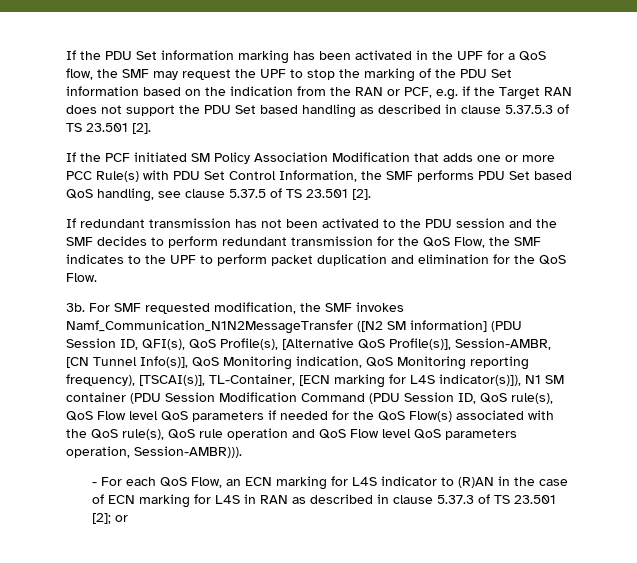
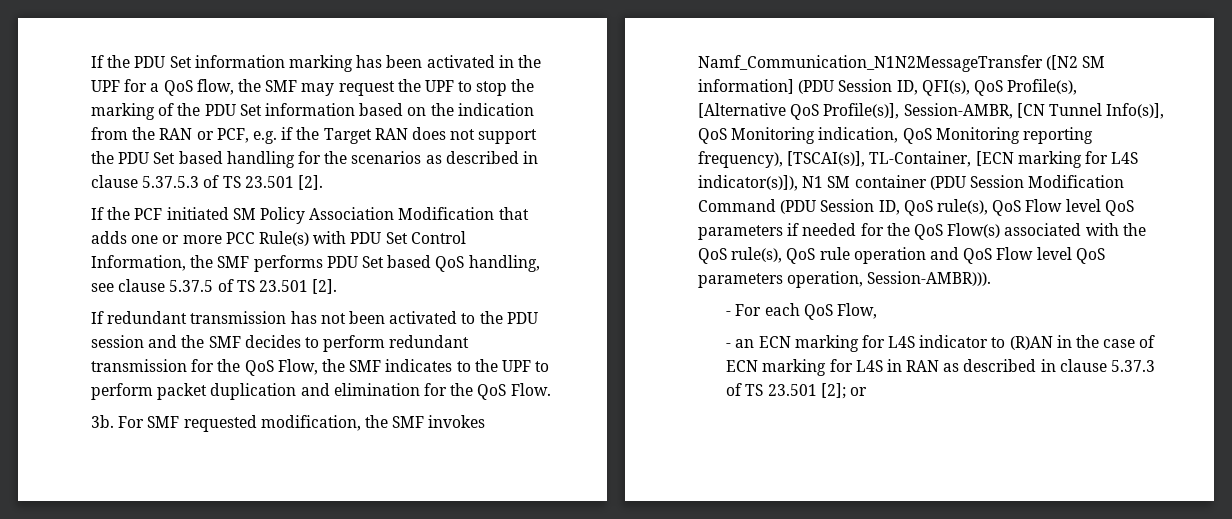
(357, 111) none -> [298,151,422,164] for the scenarios
(223, 482) none -> [726,343,732,348] // -

